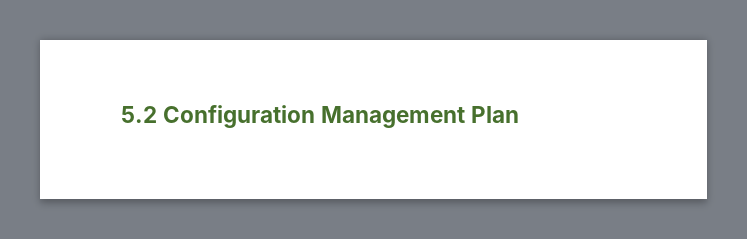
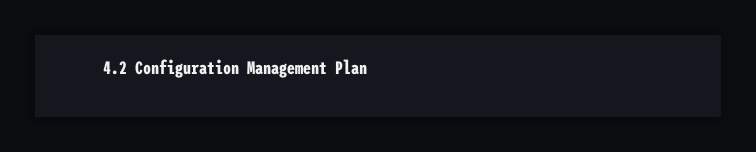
[121,106,157,123] 5.2 -> [103,61,127,75] 4.2

